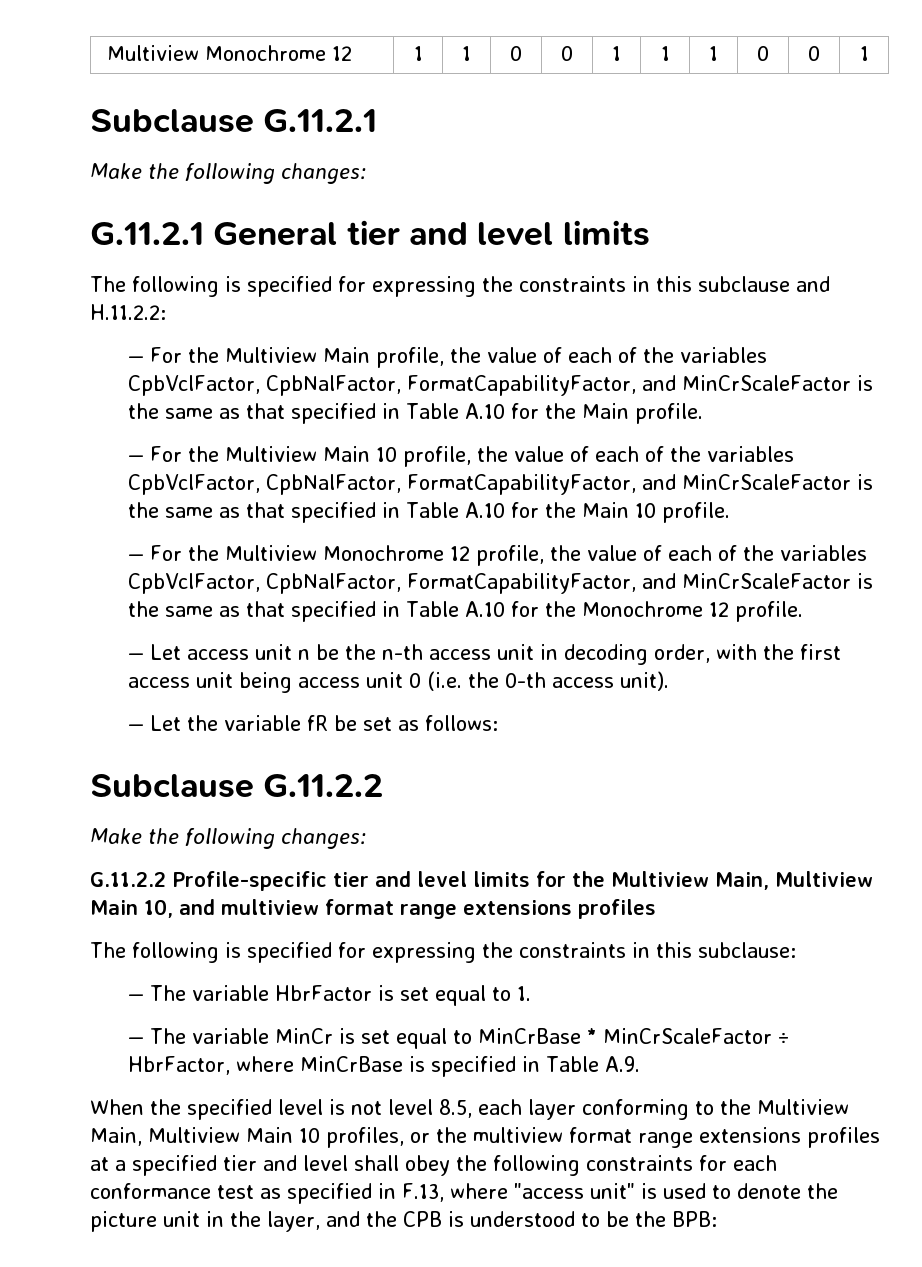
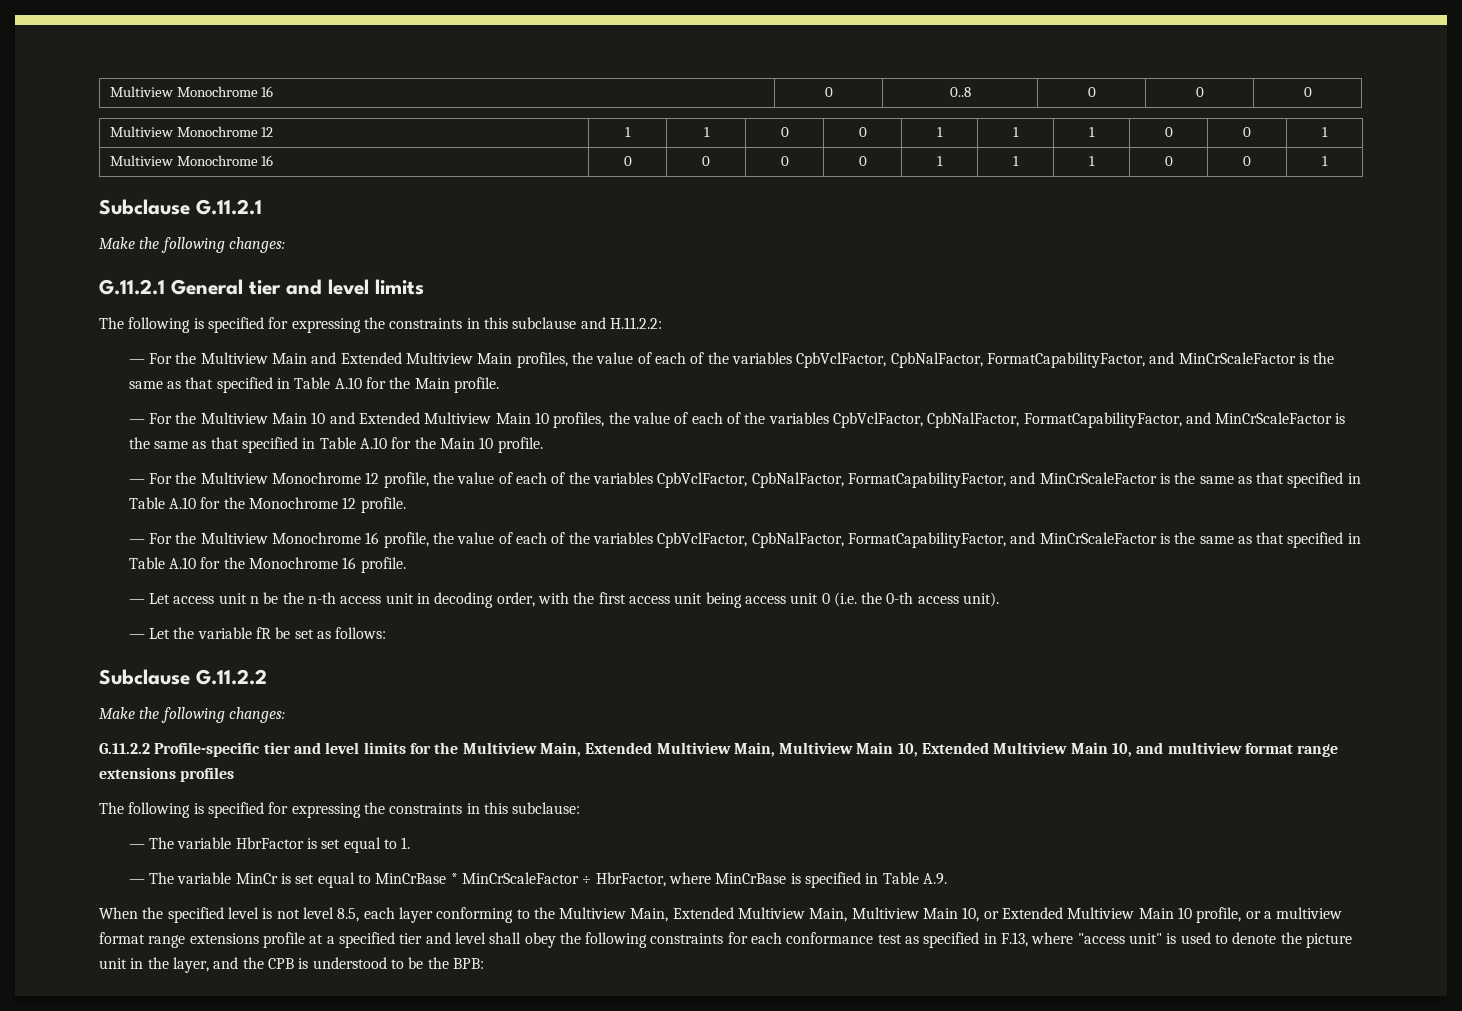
[107,45,327,61] Multiview Monochrome -> [109,86,274,97] [824,87,833,97] [949,87,971,97] [1087,87,1096,97] [1195,87,1204,97] [1303,87,1312,97] [109,126,258,137] Multiview Monochrome 16 | 0 | 0..8 | 0 | 0 | 0 // Multiview Monochrome
(869, 53) none -> [109,155,274,166] [623,156,632,166] [702,156,710,166] [780,156,789,166] [858,156,867,166] [937,156,943,166] [1013,156,1019,166] [1089,156,1095,166] [1164,156,1173,166] [1243,156,1251,166] [1322,156,1328,166] // Multiview Monochrome 16 | 0 | 0 | 0 | 0 | 1 | 1 | 1 | 0 | 0 | 1
[376,347,445,368] profile, -> [311,352,568,368] and Extended Multiview Main profiles,
[403,446,472,467] profile, -> [329,412,605,428] and Extended Multiview Main 10 profiles,
(804, 611) none -> [128,532,1361,548] [128,557,406,573] // — For the Multiview Monochrome 16 profile, the value of each of the variables CpbVclFactor, CpbNalFactor, FormatCapabilityFactor, and MinCrScaleFactor is the same as that specified in Table A.10 for the Monochrome 16 profile.
(769, 881) none -> [585,742,990,757] Extended Multiview Main, Multiview Main 10, Extended
[148,1127,880,1148] Multiview Main 10 profiles, or the multiview format range extensions profiles -> [672,907,1343,923] [99,932,305,948] Extended Multiview Main, Multiview Main 10, or Extended Multiview Main 10 profile, or a multiview format range extensions profile

